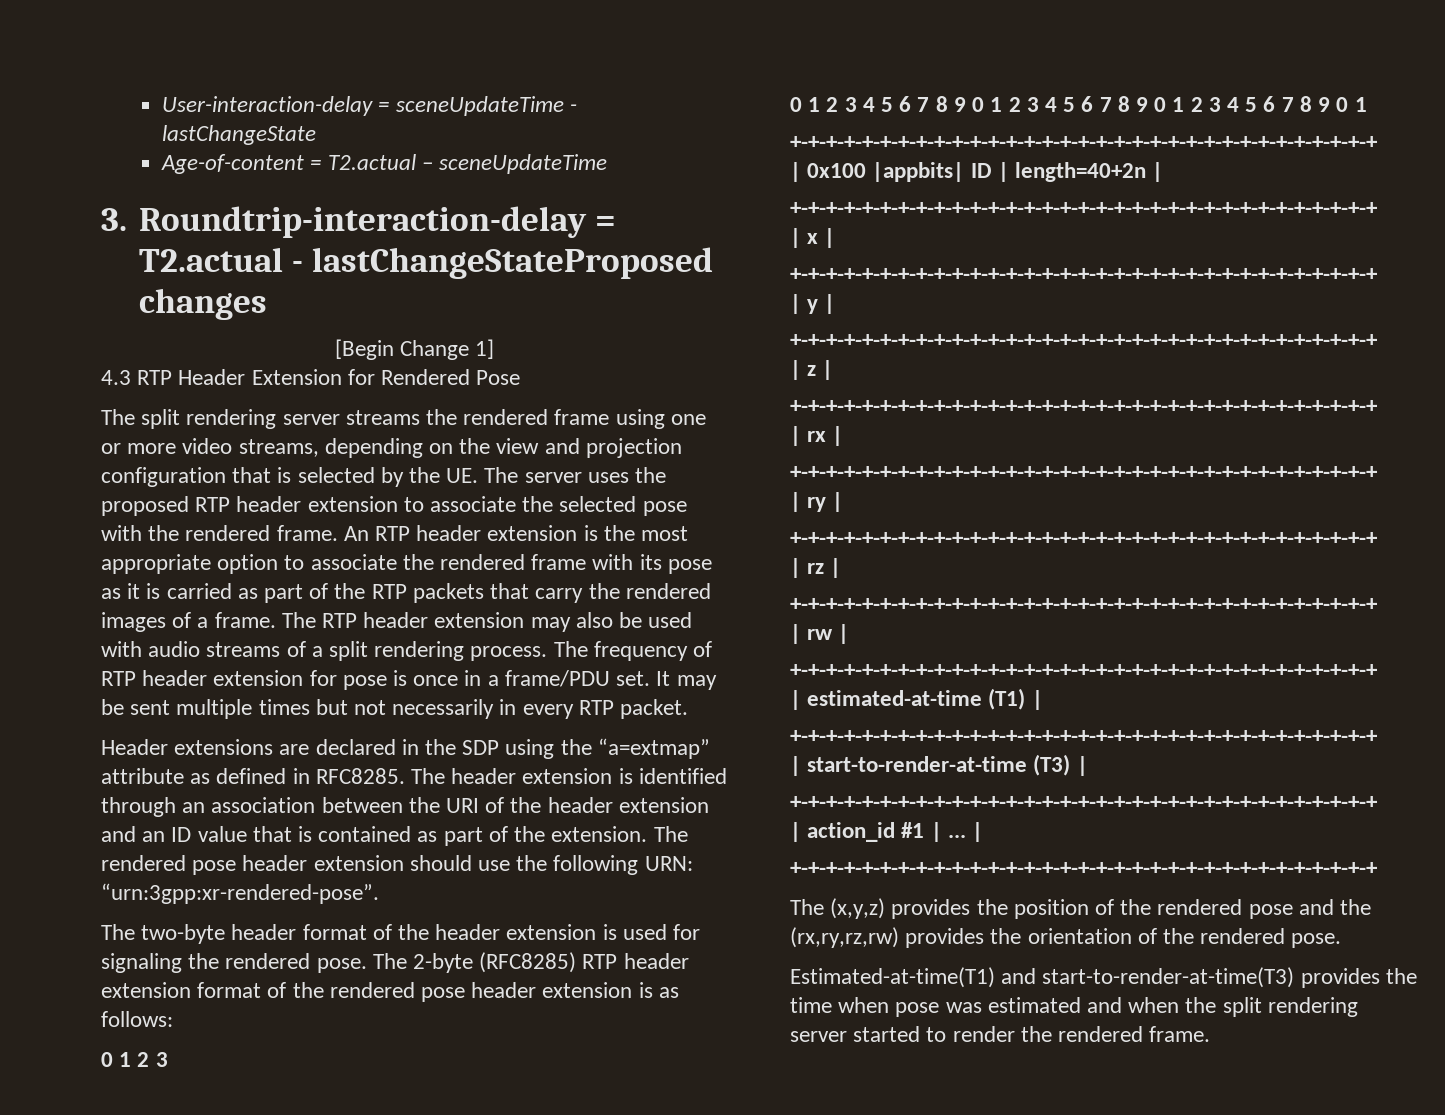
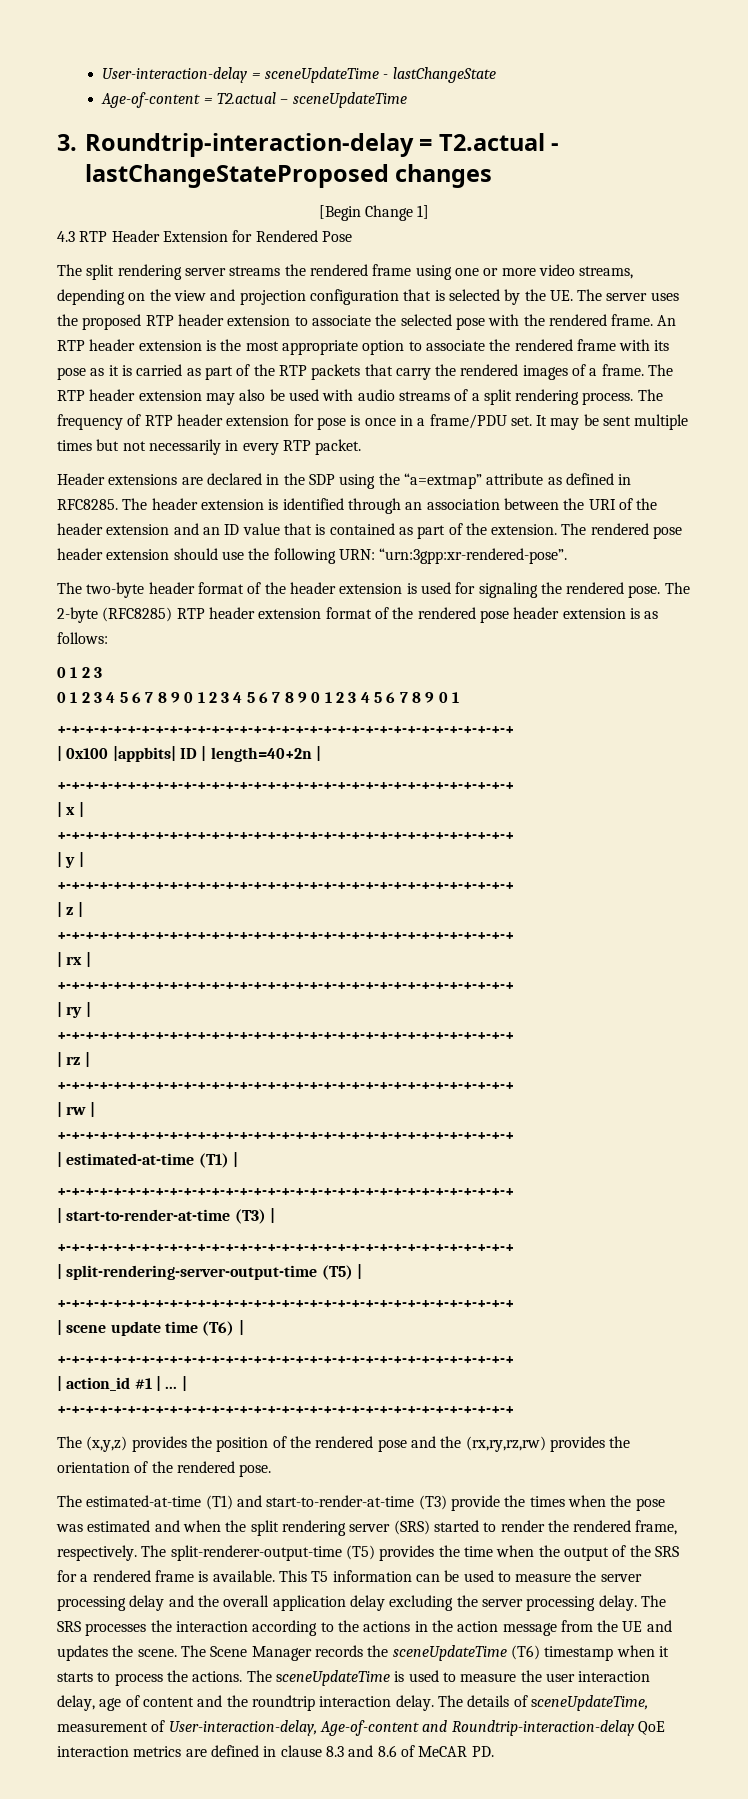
(1378, 802) none -> [57,1264,362,1280] [57,1300,514,1308] [57,1320,244,1336] [57,1356,514,1364] // | split-rendering-server-output-time (T5) | // +-+-+-+-+-+-+-+-+-+-+-+-+-+-+-+-+-+-+-+-+-+-+-+-+-+-+-+-+-+-+-+-+ // | scene update time (T6) | // +-+-+-+-+-+-+-+-+-+-+-+-+-+-+-+-+-+-+-+-+-+-+-+-+-+-+-+-+-+-+-+-+
[790,967,1417,988] [790,997,890,1013] Estimated-at-time(T1) and start-to-render-at-time(T3) provides the time when -> [57,1495,632,1511] The estimated-at-time (T1) and start-to-render-at-time (T3) provide the times when the
(847, 1036) none -> [393,1520,430,1535] (SRS)
[1149,1026,1211,1042] frame. -> [635,1520,678,1535] [57,1545,679,1561] [57,1570,642,1582] [57,1595,666,1611] [57,1620,672,1636] [57,1645,669,1661] [57,1670,651,1686] [57,1695,648,1711] [57,1720,665,1736] [57,1745,494,1757] frame, respectively. The split-renderer-output-time (T5) provides the time when the output of the SRS for a rendered frame is available. This T5 information can be used to measure the server processing delay and the overall application delay excluding the server processing delay. The SRS processes the interaction according to the actions in the action message from the UE and updates the scene. The Scene Manager records the sceneUpdateTime (T6) timestamp when it starts to process the actions. The sceneUpdateTime is used to measure the user interaction delay, age of content and the roundtrip interaction delay. The details of sceneUpdateTime, measurement of User-interaction-delay, Age-of-content and Roundtrip-interaction-delay QoE interaction metrics are defined in clause 8.3 and 8.6 of MeCAR PD.

